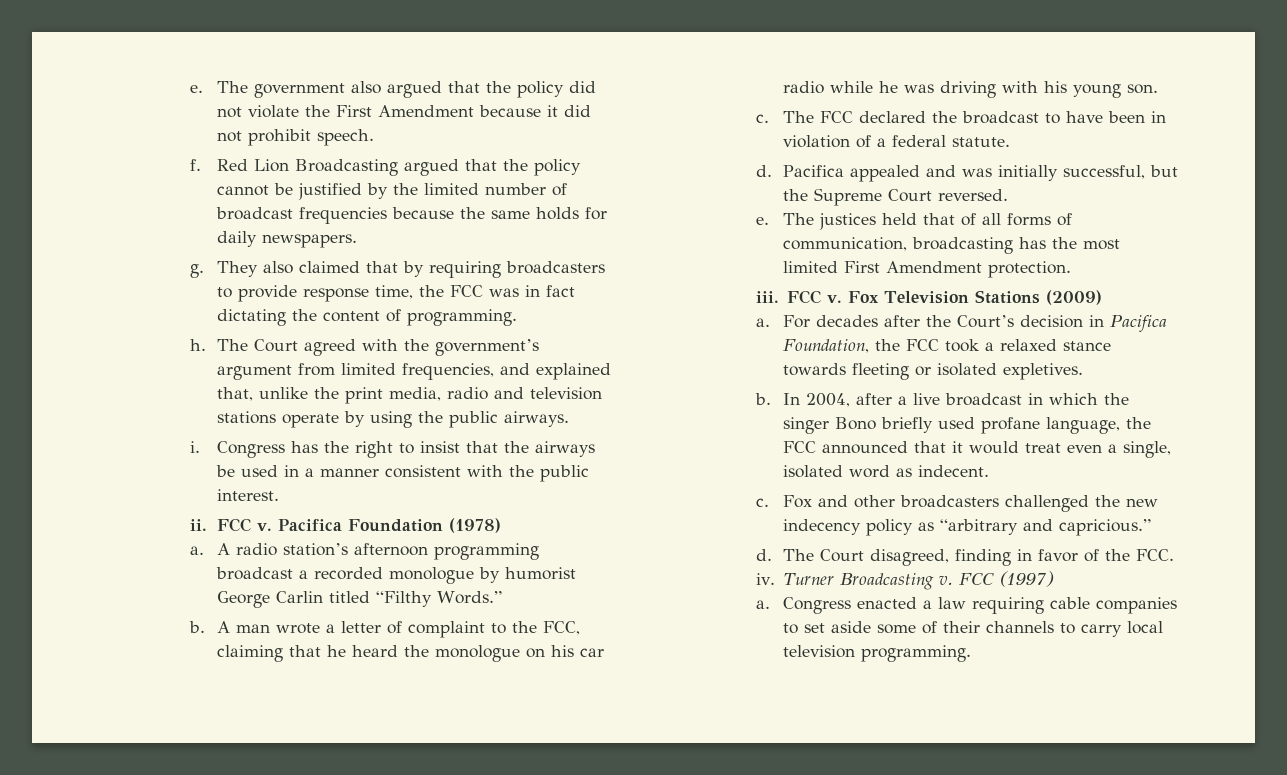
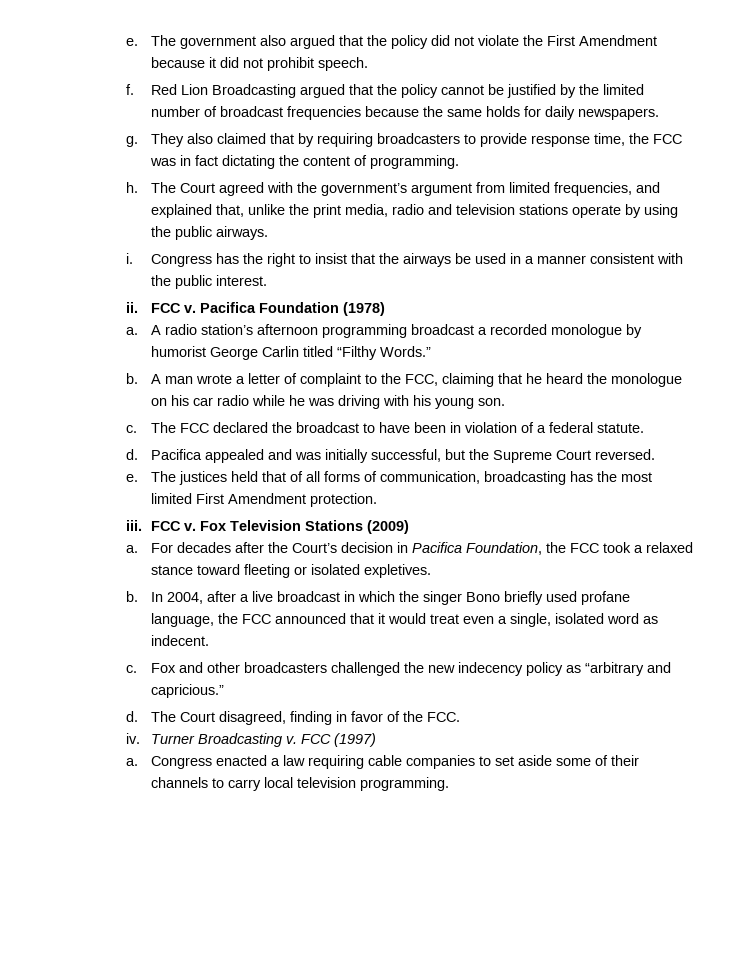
[782,363,846,376] towards -> [197,564,241,575] toward

